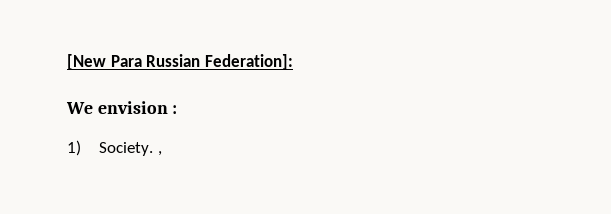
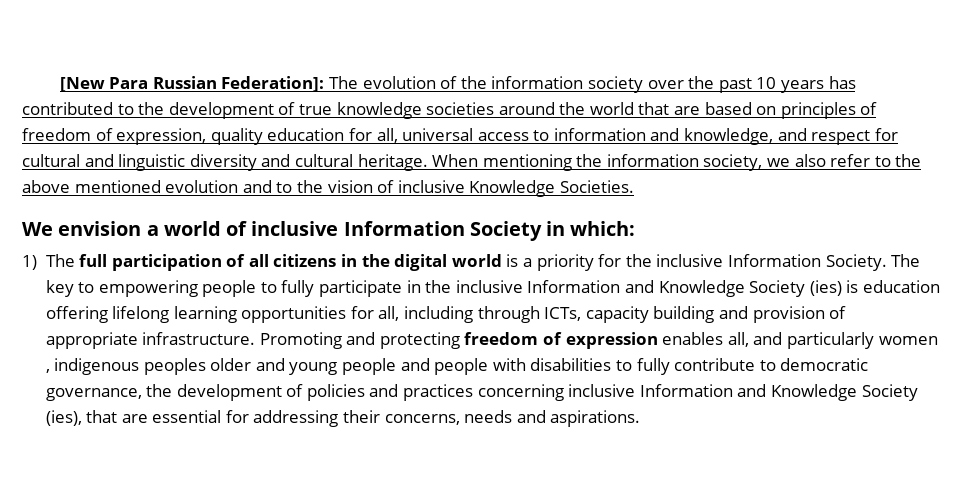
[66,101,178,114] [67,140,162,156] // We envision : // 1) Society. , -> [329,76,856,93] [22,102,878,119] [22,128,898,145] [22,154,922,171] [22,180,634,197] [22,221,636,241] [22,254,921,271] [45,280,940,297] [45,306,847,323] [45,332,938,349] [45,358,869,375] [45,384,918,401] [45,410,641,427] The evolution of the information society over the past 10 years has contributed to the development of true knowledge societies around the world that are based on principles of freedom of expression, quality education for all, universal access to information and knowledge, and respect for cultural and linguistic diversity and cultural heritage. When mentioning the information society, we also refer to the above mentioned evolution and to the vision of inclusive Knowledge Societies. // We envision a world of inclusive Information Society in which: // 1) The full participation of all citizens in the digital world is a priority for the inclusive Information Society. The key to empowering people to fully participate in the inclusive Information and Knowledge Society (ies) is education offering lifelong learning opportunities for all, including through ICTs, capacity building and provision of appropriate infrastructure. Promoting and protecting freedom of expression enables all, and particularly women , indigenous peoples older and young people and people with disabilities to fully contribute to democratic governance, the development of policies and practices concerning inclusive Information and Knowledge Society (ies), that are essential for addressing their concerns, needs and aspirations.

